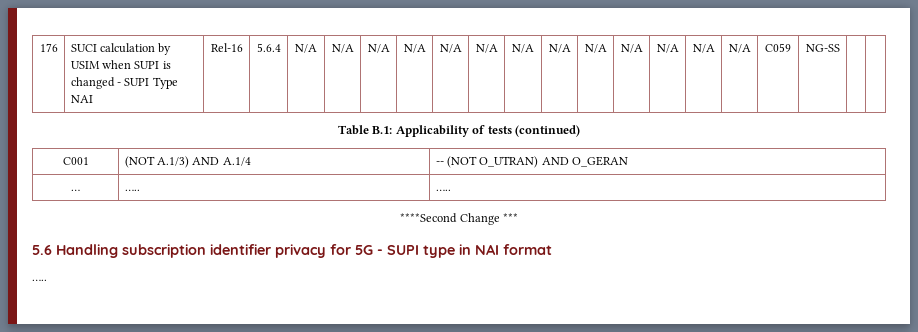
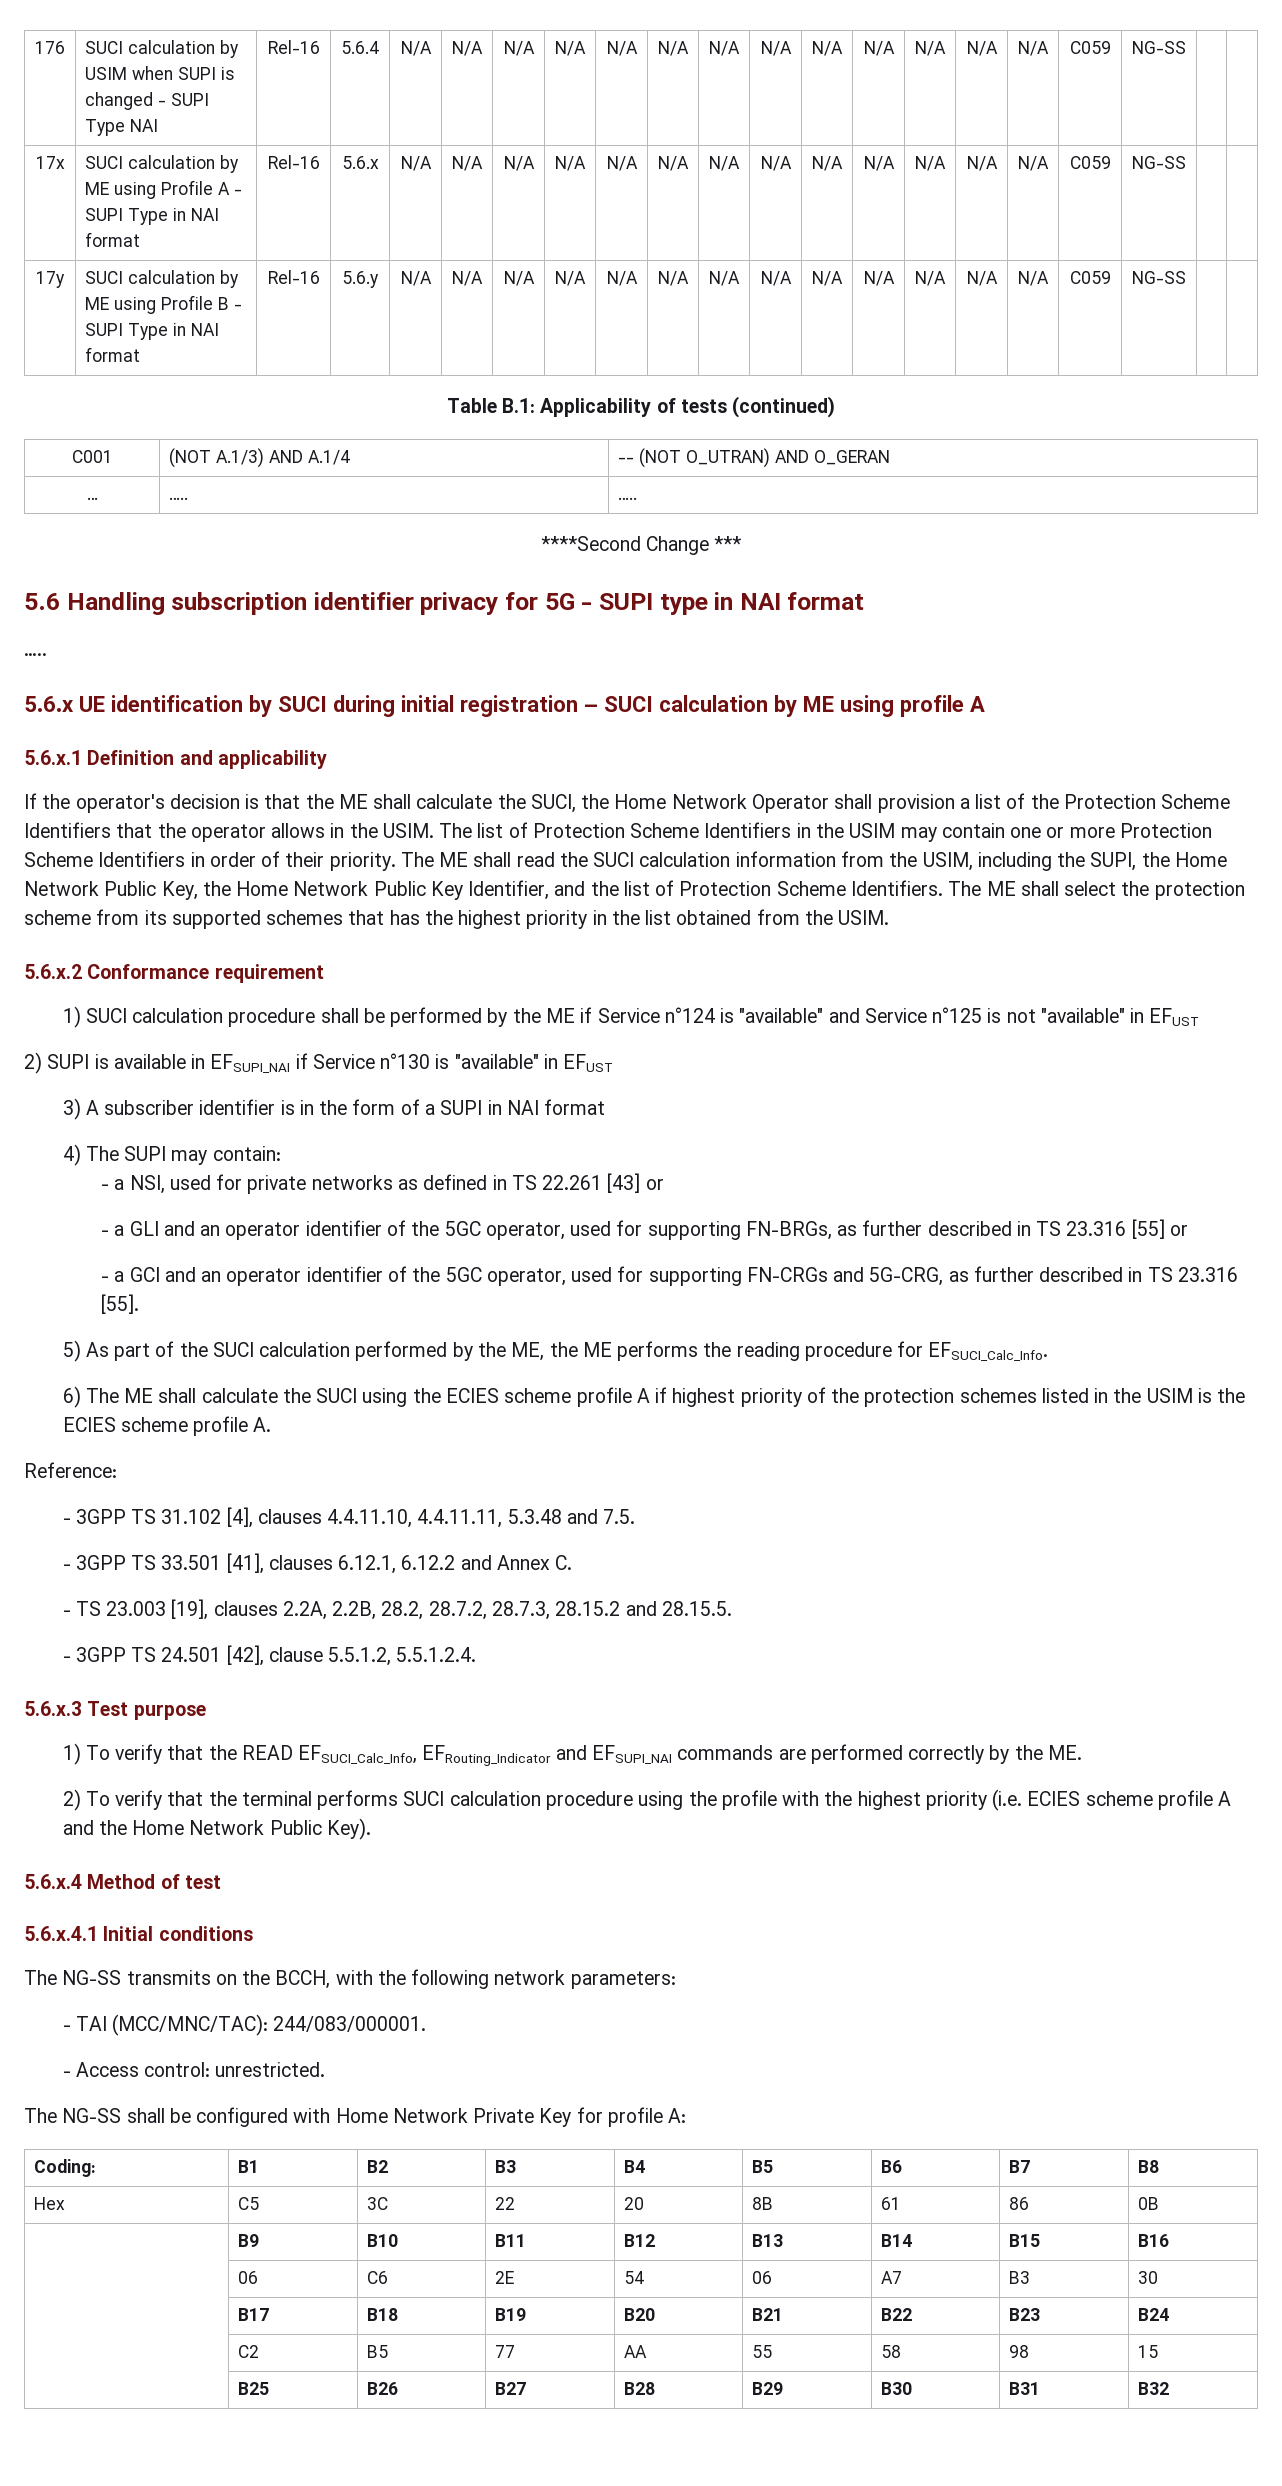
(840, 48) none -> [35,156,65,169] [85,155,240,173] [85,180,243,199] [85,208,220,225] [85,232,141,247] [267,155,320,169] [341,156,379,169] [400,156,432,171] [452,156,483,171] [503,156,535,171] [555,156,586,171] [606,156,638,171] [658,156,689,171] [709,156,740,171] [760,156,792,171] [812,156,843,171] [863,156,895,171] [915,156,946,171] [966,156,998,171] [1018,156,1049,171] [1069,156,1111,169] [1132,156,1186,169] [36,271,65,288] [85,270,240,288] [85,295,243,314] [85,323,220,340] [85,347,141,362] [267,270,320,284] [342,271,379,288] [400,271,432,286] [452,271,483,286] [503,271,535,286] [555,271,586,286] [606,271,638,286] [658,271,689,286] [709,271,740,286] [760,271,792,286] [812,271,843,286] [863,271,895,286] [915,271,946,286] [966,271,998,286] [1018,271,1049,286] [1069,271,1111,284] [1132,271,1186,284] // 17x | SUCI calculation by ME using Profile A - SUPI Type in NAI format | Rel-16 | 5.6.x | N/A | N/A | N/A | N/A | N/A | N/A | N/A | N/A | N/A | N/A | N/A | N/A | N/A | C059 | NG-SS | | // 17y | SUCI calculation by ME using Profile B - SUPI Type in NAI format | Rel-16 | 5.6.y | N/A | N/A | N/A | N/A | N/A | N/A | N/A | N/A | N/A | N/A | N/A | N/A | N/A | C059 | NG-SS | |
(47, 280) none -> [24,695,985,717] [24,750,327,769] [24,793,1231,813] [24,822,1212,842] [24,851,1227,871] [24,880,1245,900] [24,909,890,929] [24,964,324,983] [62,1006,1200,1028] [24,1052,614,1074] [62,1098,606,1120] [62,1144,281,1166] [101,1173,664,1194] [101,1219,1188,1240] [101,1266,1238,1286] [101,1294,140,1314] [62,1340,1049,1362] [62,1386,1246,1408] [62,1416,272,1436] [24,1462,117,1478] [62,1507,636,1528] [62,1553,573,1574] [62,1599,732,1620] [62,1645,477,1666] [24,1701,206,1720] [62,1743,1082,1766] [62,1789,1232,1811] [62,1818,371,1840] [24,1874,221,1889] [24,1926,253,1941] [24,1969,676,1989] [62,2014,427,2036] [62,2062,326,2077] [24,2107,687,2127] [34,2159,97,2177] [238,2160,260,2173] [367,2160,389,2173] [495,2160,517,2173] [624,2160,646,2173] [752,2160,774,2173] [881,2160,903,2173] [1009,2160,1031,2173] [1138,2160,1160,2173] [34,2197,66,2210] [238,2197,260,2210] [367,2197,389,2210] [495,2197,516,2210] [624,2197,645,2210] [752,2197,774,2210] [881,2197,902,2210] [1009,2197,1030,2210] [1138,2197,1160,2210] [238,2234,260,2247] [367,2234,399,2247] [495,2234,527,2247] [624,2234,656,2247] [752,2234,784,2247] [881,2234,913,2247] [1009,2234,1041,2247] [1138,2234,1170,2247] [238,2271,259,2284] [367,2271,389,2284] [495,2271,515,2284] [624,2271,645,2284] [752,2271,773,2284] [881,2271,903,2284] [1009,2271,1031,2284] [1138,2271,1159,2284] [238,2308,270,2321] [367,2308,399,2321] [495,2308,527,2321] [624,2308,656,2321] [752,2308,784,2321] [881,2308,913,2321] [1009,2308,1041,2321] [1138,2308,1170,2321] [238,2345,260,2358] [367,2345,389,2358] [495,2345,516,2358] [624,2345,648,2358] [752,2345,773,2358] [881,2345,902,2358] [1009,2345,1030,2358] [1138,2345,1159,2358] [238,2382,270,2395] [367,2382,399,2395] [495,2382,527,2395] [624,2382,656,2395] [752,2382,784,2395] [881,2382,913,2395] [1009,2382,1041,2395] [1138,2382,1170,2395] // 5.6.x UE identification by SUCI during initial registration – SUCI calculation by ME using profile A // 5.6.x.1 Definition and applicability // If the operator's decision is that the ME shall calculate the SUCI, the Home Network Operator shall provision a list of the Protection Scheme Identifiers that the operator allows in the USIM. The list of Protection Scheme Identifiers in the USIM may contain one or more Protection Scheme Identifiers in order of their priority. The ME shall read the SUCI calculation information from the USIM, including the SUPI, the Home Network Public Key, the Home Network Public Key Identifier, and the list of Protection Scheme Identifiers. The ME shall select the protection scheme from its supported schemes that has the highest priority in the list obtained from the USIM. // 5.6.x.2 Conformance requirement // 1) SUCI calculation procedure shall be performed by the ME if Service n°124 is "available" and Service n°125 is not "available" in EFUST // 2) SUPI is available in EFSUPI_NAI if Service n°130 is "available" in EFUST // 3) A subscriber identifier is in the form of a SUPI in NAI format // 4) The SUPI may contain: // - a NSI, used for private networks as defined in TS 22.261 [43] or // - a GLI and an operator identifier of the 5GC operator, used for supporting FN-BRGs, as further described in TS 23.316 [55] or // - a GCI and an operator identifier of the 5GC operator, used for supporting FN-CRGs and 5G-CRG, as further described in TS 23.316 [55]. // 5) As part of the SUCI calculation performed by the ME, the ME performs the reading procedure for EFSUCI_Calc_Info. // 6) The ME shall calculate the SUCI using the ECIES scheme profile A if highest priority of the protection schemes listed in the USIM is the ECIES scheme profile A. // Reference: // - 3GPP TS 31.102 [4], clauses 4.4.11.10, 4.4.11.11, 5.3.48 and 7.5. // - 3GPP TS 33.501 [41], clauses 6.12.1, 6.12.2 and Annex C. // - TS 23.003 [19], clauses 2.2A, 2.2B, 28.2, 28.7.2, 28.7.3, 28.15.2 and 28.15.5. // - 3GPP TS 24.501 [42], clause 5.5.1.2, 5.5.1.2.4. // 5.6.x.3 Test purpose // 1) To verify that the READ EFSUCI_Calc_Info, EFRouting_Indicator and EFSUPI_NAI commands are performed correctly by the ME. // 2) To verify that the terminal performs SUCI calculation procedure using the profile with the highest priority (i.e. ECIES scheme profile A and the Home Network Public Key). // 5.6.x.4 Method of test // 5.6.x.4.1 Initial conditions // The NG-SS transmits on the BCCH, with the following network parameters: // - TAI (MCC/MNC/TAC): 244/083/000001. // - Access control: unrestricted. // The NG-SS shall be configured with Home Network Private Key for profile A: // Coding: | B1 | B2 | B3 | B4 | B5 | B6 | B7 | B8 // Hex | C5 | 3C | 22 | 20 | 8B | 61 | 86 | 0B // | B9 | B10 | B11 | B12 | B13 | B14 | B15 | B16 // | 06 | C6 | 2E | 54 | 06 | A7 | B3 | 30 // | B17 | B18 | B19 | B20 | B21 | B22 | B23 | B24 // | C2 | B5 | 77 | AA | 55 | 58 | 98 | 15 // | B25 | B26 | B27 | B28 | B29 | B30 | B31 | B32

